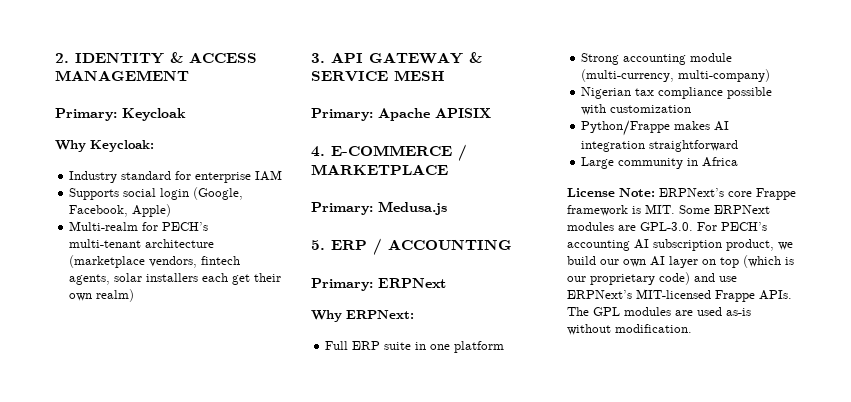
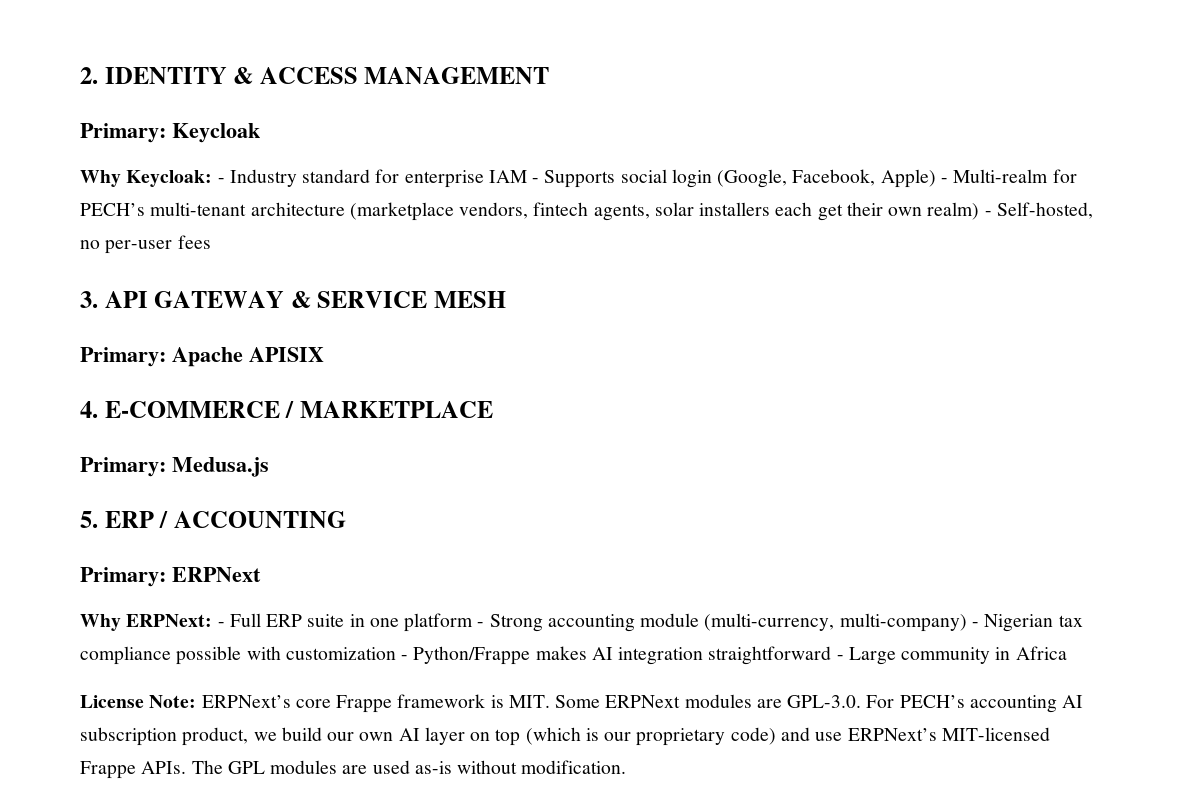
(154, 146) // -> [217,178,225,183] -
(283, 175) // -> [532,178,540,183] -
(172, 210) // -> [940,178,948,183] -
(135, 295) none -> [984,202,1093,219] [80,235,211,254] - Self-hosted, no per-user fees
(414, 314) // -> [217,622,225,627] -
(505, 347) // -> [477,622,485,627] -
(771, 75) // -> [971,622,979,627] -
(692, 109) // -> [401,655,409,660] -
(739, 146) // -> [836,655,844,660] -

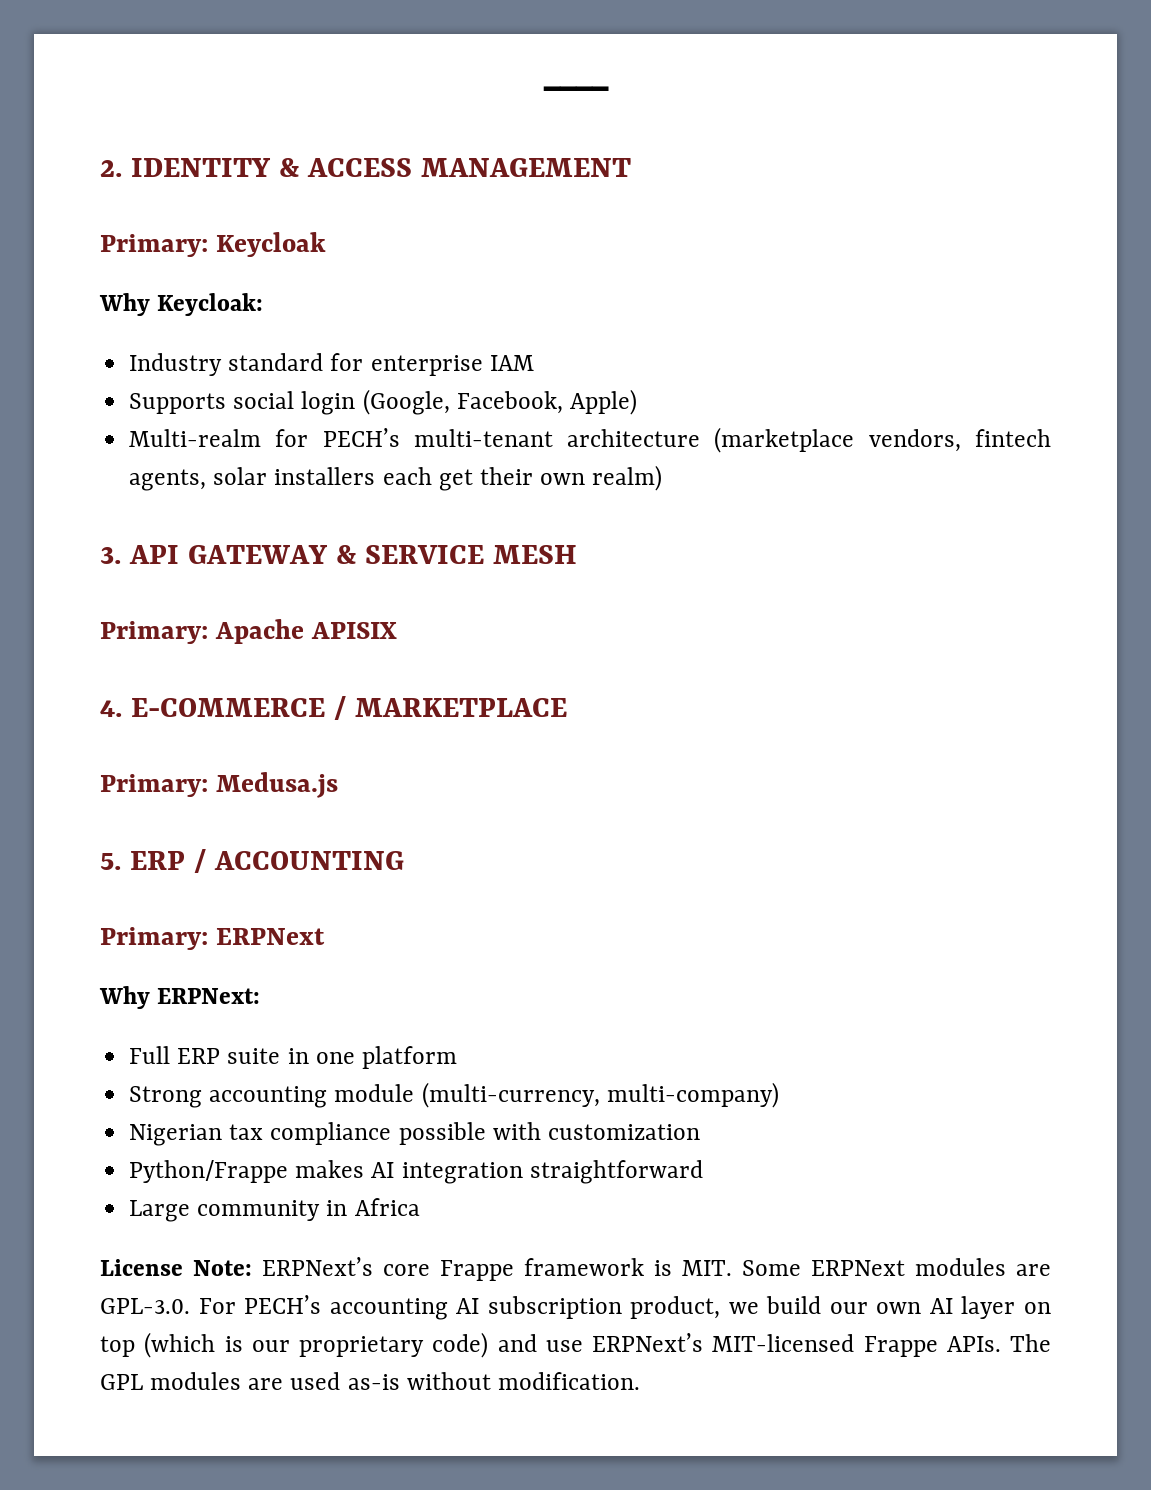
(80, 75) none -> [542,86,609,98] ━━━━ //
[217,178,225,183] - -> (264, 304) //
[532,178,540,183] - -> (534, 363) //
[940,178,948,183] - -> (637, 402) //
[984,202,1093,219] [80,235,211,254] - Self-hosted, no per-user fees -> (663, 478) none
[217,622,225,627] - -> (261, 996) //
[477,622,485,627] - -> (457, 1057) //
[971,622,979,627] - -> (779, 1095) //
[401,655,409,660] - -> (700, 1132) //
[836,655,844,660] - -> (703, 1172) //

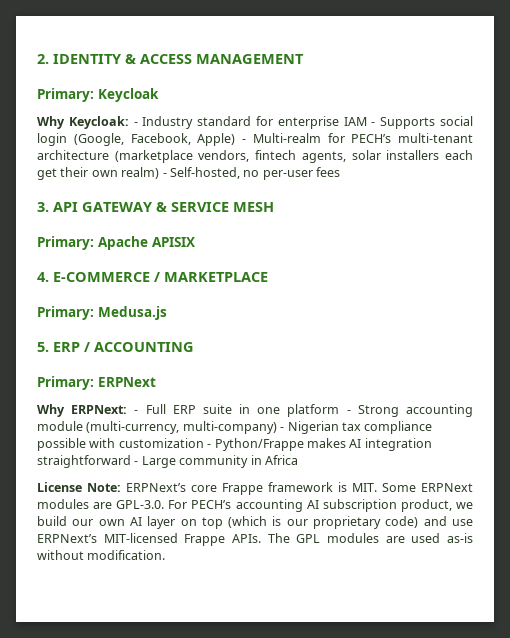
[542,86,609,98] ━━━━ // -> (37, 59) none
(264, 304) // -> [133,122,138,126] -
(534, 363) // -> [371,122,376,126] -
(637, 402) // -> [242,139,246,143] -
(663, 478) none -> [162,167,340,180] - Self-hosted, no per-user fees
(261, 996) // -> [134,410,139,414] -
(457, 1057) // -> [346,410,351,414] -
(779, 1095) // -> [280,427,285,431] -
(700, 1132) // -> [207,444,212,448] -
(703, 1172) // -> [134,461,139,465] -

